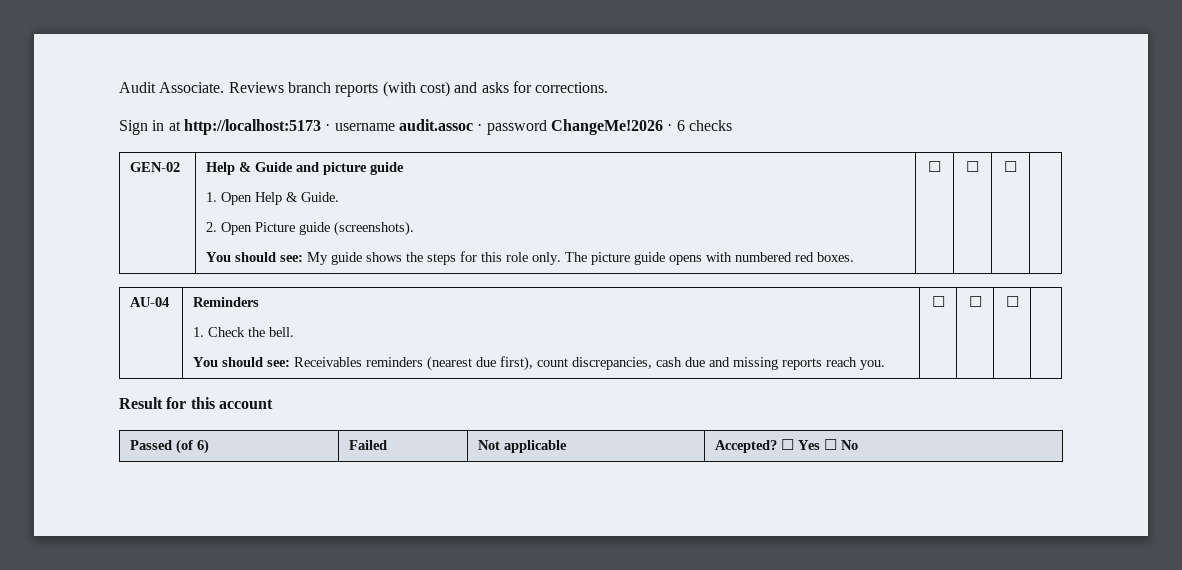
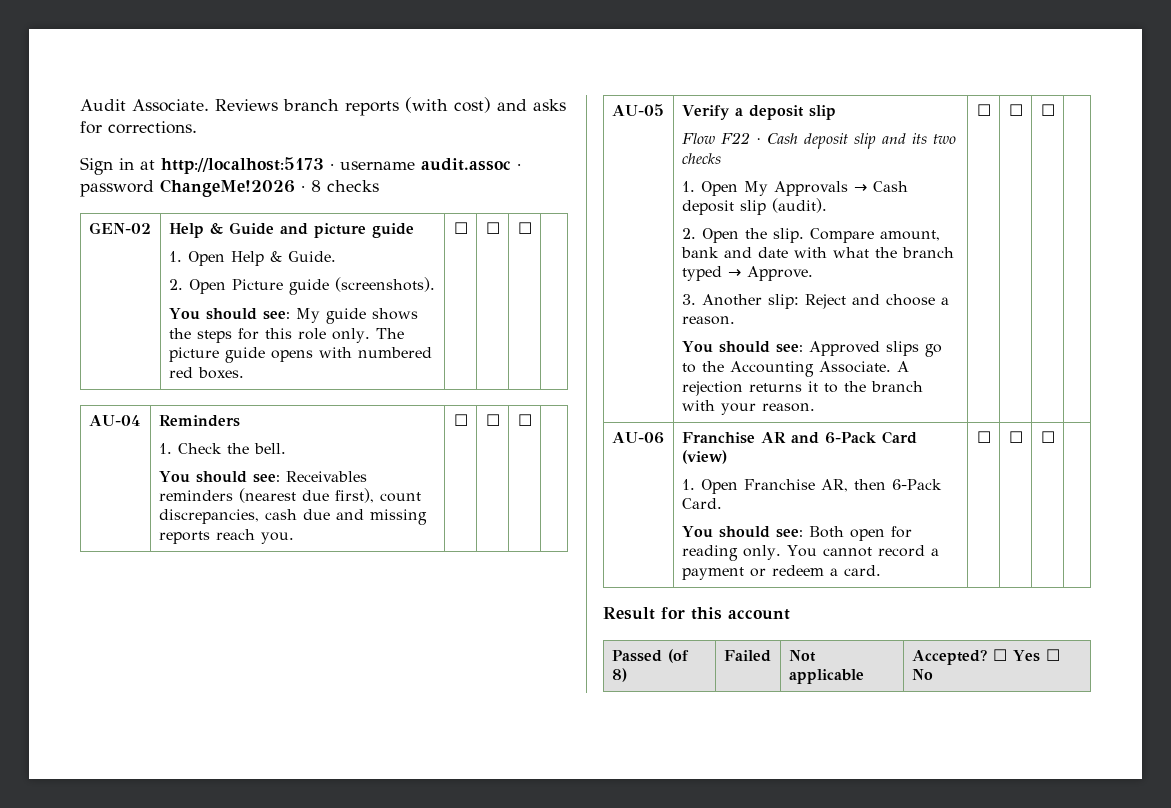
[676,120,685,131] 6 -> [311,180,321,192] 8
(1019, 301) none -> [611,104,664,116] [681,105,836,120] [681,132,956,149] [681,153,721,164] [681,181,908,196] [681,198,827,215] [681,228,940,243] [680,247,954,258] [681,266,813,281] [681,294,949,309] [681,316,735,325] [681,341,942,357] [681,361,909,377] [681,381,923,396] [681,400,815,415] [976,104,991,116] [1008,104,1023,116] [1040,104,1055,116] [611,432,664,444] [681,431,917,444] [681,450,727,464] [681,479,942,494] [681,498,722,509] [681,526,912,541] [681,545,939,561] [681,565,881,580] [976,431,991,443] [1008,431,1023,443] [1040,431,1055,443] // AU-05 | Verify a deposit slip // Flow F22 · Cash deposit slip and its two checks // 1. Open My Approvals → Cash deposit slip (audit). // 2. Open the slip. Compare amount, bank and date with what the branch typed → Approve. // 3. Another slip: Reject and choose a reason. // You should see: Approved slips go to the Accounting Associate. A rejection returns it to the branch with your reason. | ☐ | ☐ | ☐ | // AU-06 | Franchise AR and 6-Pack Card (view) // 1. Open Franchise AR, then 6-Pack Card. // You should see: Both open for reading only. You cannot record a payment or redeem a card. | ☐ | ☐ | ☐ |
[197,439,210,454] 6) -> [611,668,627,682] 8)

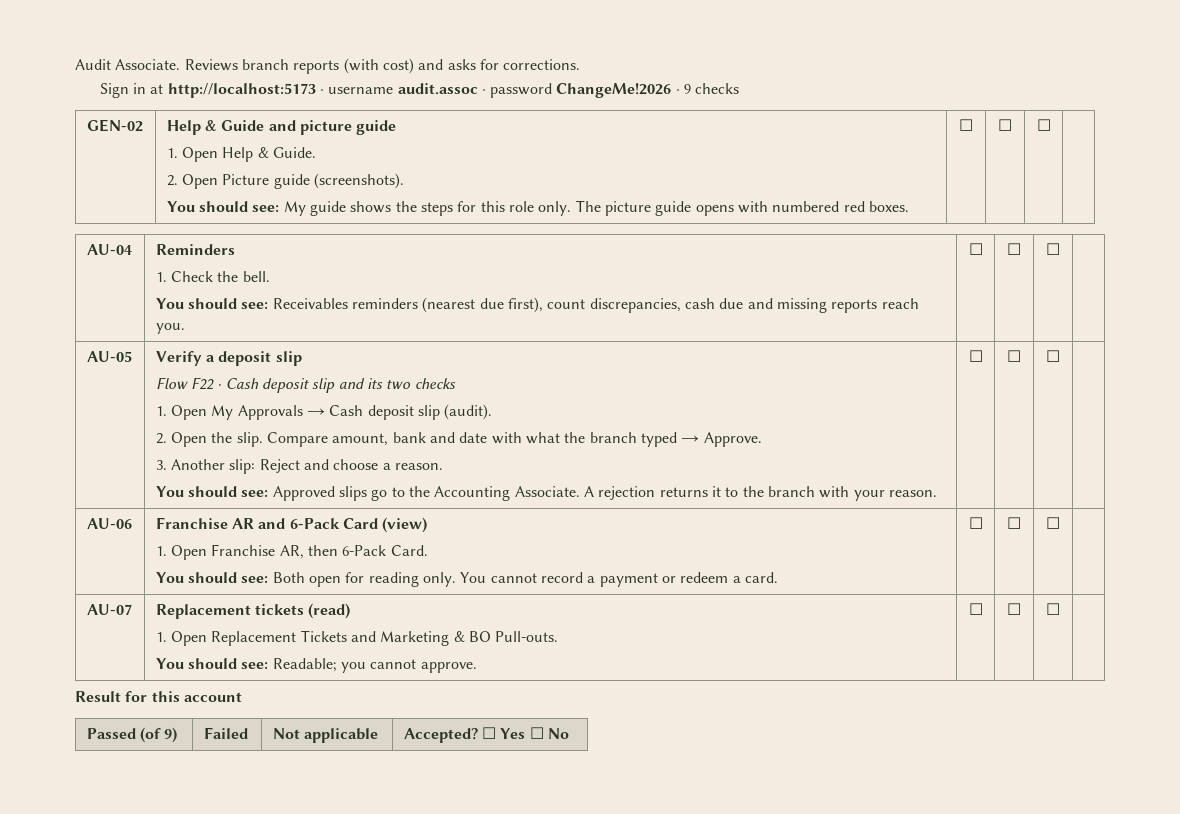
[311,180,321,192] 8 -> [684,84,692,94] 9
(1055, 437) none -> [86,604,132,615] [155,603,351,619] [155,630,559,646] [155,658,477,673] [968,603,983,615] [1007,603,1021,615] [1046,603,1060,615] // AU-07 | Replacement tickets (read) // 1. Open Replacement Tickets and Marketing & BO Pull-outs. // You should see: Readable; you cannot approve. | ☐ | ☐ | ☐ |
[611,668,627,682] 8) -> [164,727,178,743] 9)

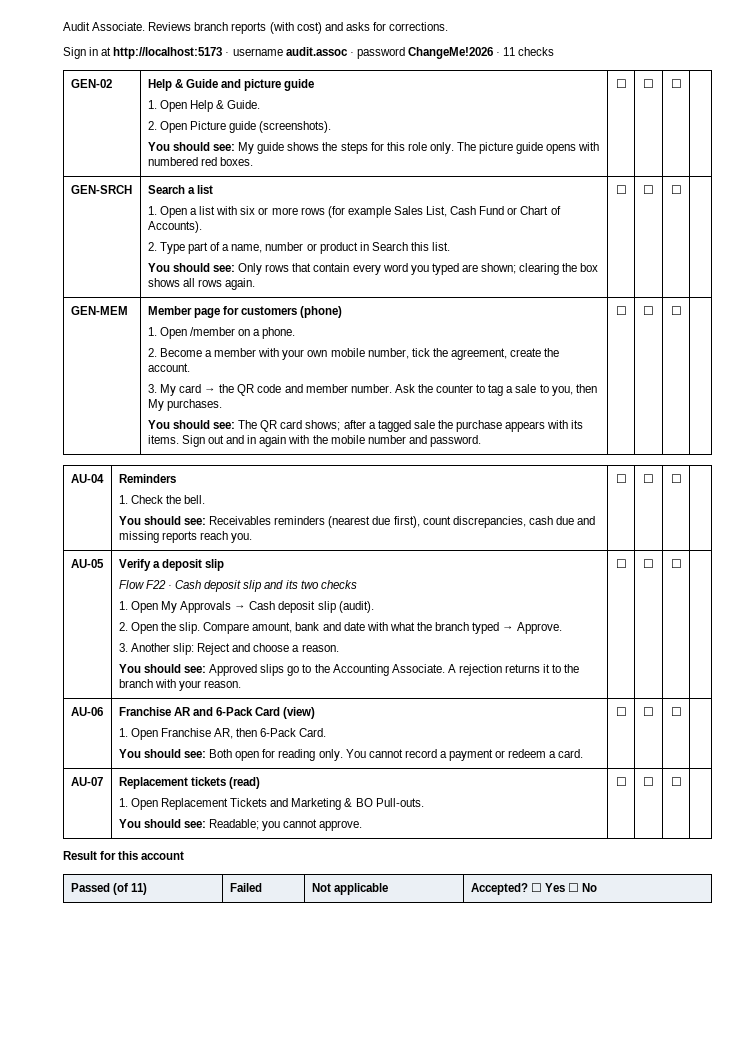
[684,84,692,94] 9 -> [503,47,516,56] 11
(1051, 125) none -> [70,185,132,194] [147,185,213,194] [147,206,561,218] [147,221,202,233] [147,242,451,254] [147,263,599,275] [147,278,256,290] [615,185,627,194] [643,185,654,194] [670,185,682,194] [70,306,128,315] [147,306,343,318] [147,327,296,339] [147,348,560,360] [147,363,190,372] [147,384,597,396] [147,399,222,411] [147,420,584,432] [147,435,481,447] [615,306,627,315] [643,306,654,315] [670,306,682,315] // GEN-SRCH | Search a list // 1. Open a list with six or more rows (for example Sales List, Cash Fund or Chart of Accounts). // 2. Type part of a name, number or product in Search this list. // You should see: Only rows that contain every word you typed are shown; clearing the box shows all rows again. | ☐ | ☐ | ☐ | // GEN-MEM | Member page for customers (phone) // 1. Open /member on a phone. // 2. Become a member with your own mobile number, tick the agreement, create the account. // 3. My card → the QR code and member number. Ask the counter to tag a sale to you, then My purchases. // You should see: The QR card shows; after a tagged sale the purchase appears with its items. Sign out and in again with the mobile number and password. | ☐ | ☐ | ☐ |
[164,727,178,743] 9) -> [130,883,147,895] 11)

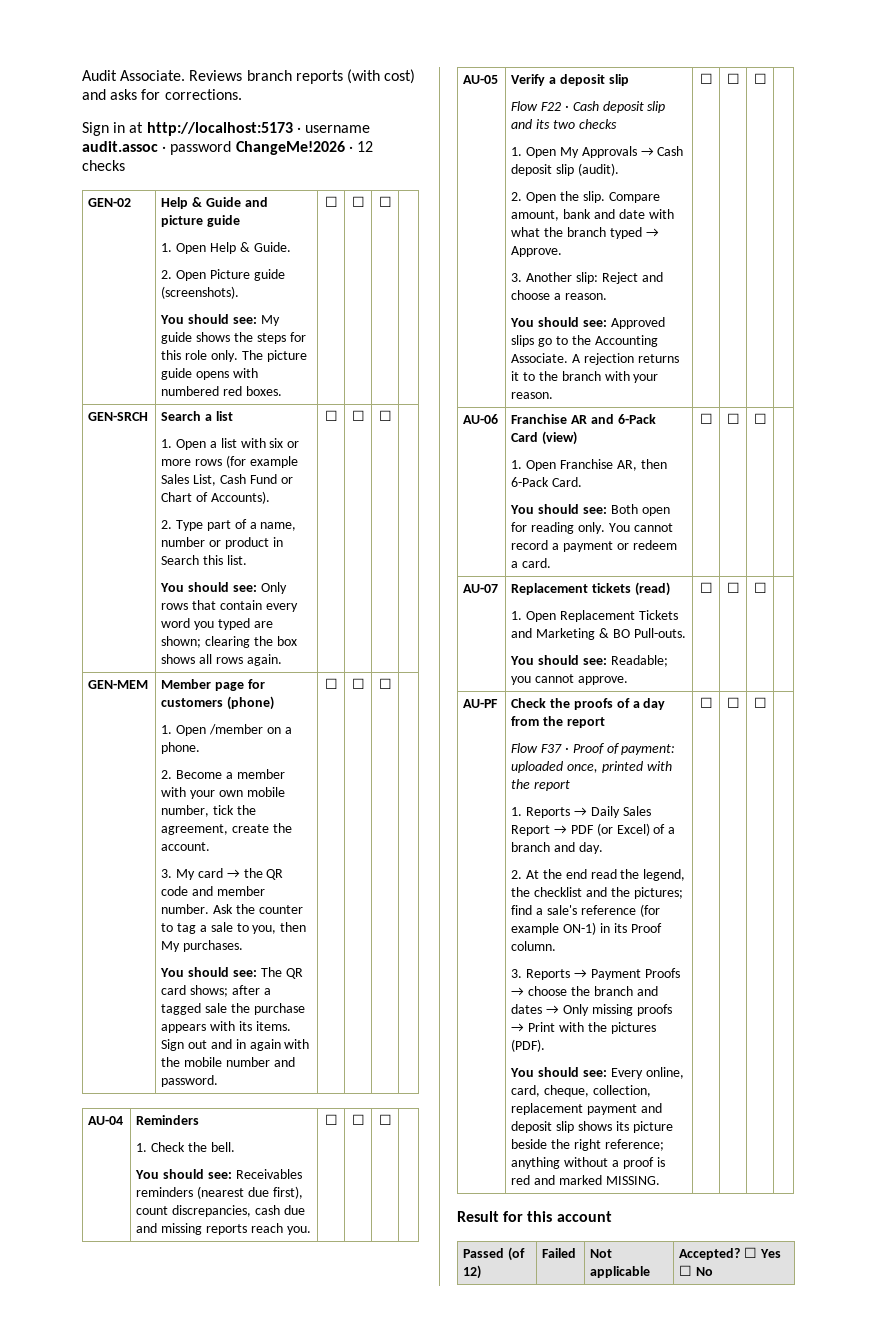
[503,47,516,56] 11 -> [356,141,373,152] 12
(682, 781) none -> [463,699,499,708] [511,698,666,710] [511,716,606,728] [511,743,676,755] [511,761,672,773] [511,779,571,791] [511,806,651,818] [511,823,676,836] [511,842,604,854] [511,869,686,881] [511,887,683,899] [511,904,660,917] [511,922,662,935] [511,941,557,951] [511,968,680,980] [511,986,658,996] [511,1004,672,1016] [511,1022,656,1034] [511,1039,546,1052] [510,1067,684,1079] [511,1085,652,1097] [511,1103,663,1115] [511,1121,673,1133] [511,1139,664,1151] [511,1157,665,1169] [511,1175,660,1185] [699,697,713,708] [726,697,740,708] [753,697,767,708] // AU-PF | Check the proofs of a day from the report // Flow F37 · Proof of payment: uploaded once, printed with the report // 1. Reports → Daily Sales Report → PDF (or Excel) of a branch and day. // 2. At the end read the legend, the checklist and the pictures; find a sale's reference (for example ON-1) in its Proof column. // 3. Reports → Payment Proofs → choose the branch and dates → Only missing proofs → Print with the pictures (PDF). // You should see: Every online, card, cheque, collection, replacement payment and deposit slip shows its picture beside the right reference; anything without a proof is red and marked MISSING. | ☐ | ☐ | ☐ |
[130,883,147,895] 11) -> [463,1265,482,1279] 12)

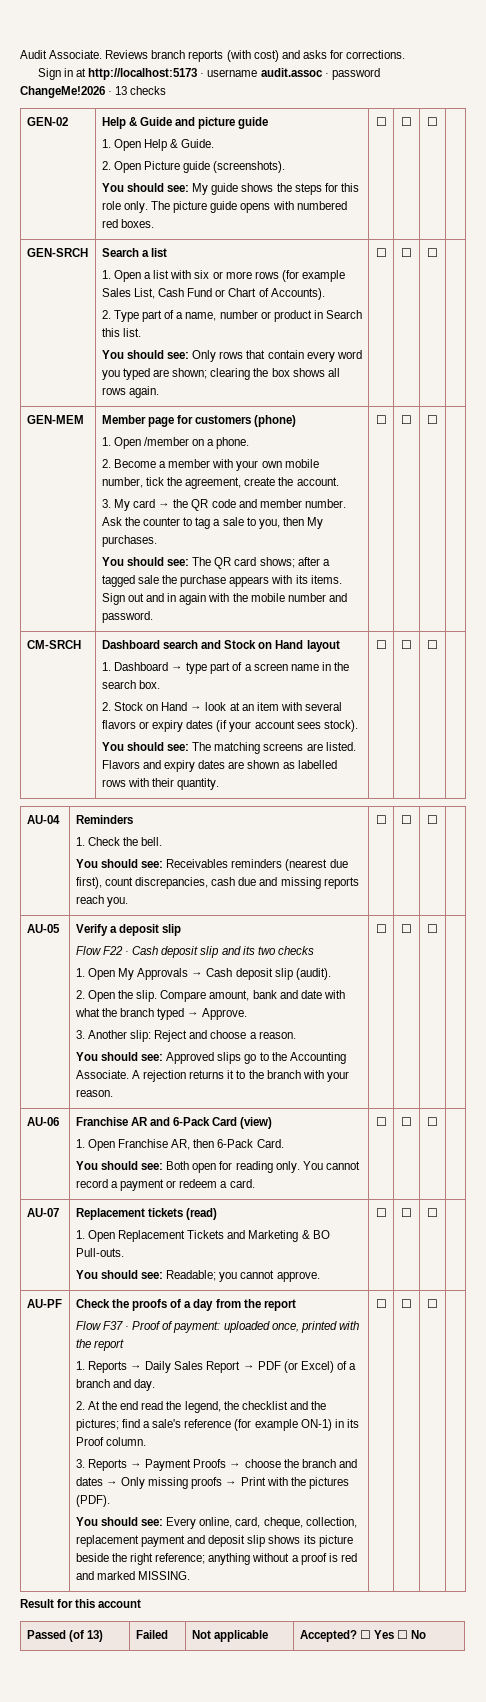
[356,141,373,152] 12 -> [115,86,128,95] 13
(392, 683) none -> [26,640,81,649] [101,640,340,652] [101,662,349,674] [101,680,160,689] [101,702,342,711] [101,720,358,732] [101,742,356,754] [101,760,337,772] [101,778,220,790] [375,640,387,649] [401,640,412,649] [427,640,438,649] // CM-SRCH | Dashboard search and Stock on Hand layout // 1. Dashboard → type part of a screen name in the search box. // 2. Stock on Hand → look at an item with several flavors or expiry dates (if your account sees stock). // You should see: The matching screens are listed. Flavors and expiry dates are shown as labelled rows with their quantity. | ☐ | ☐ | ☐ |
[463,1265,482,1279] 12) -> [87,1630,104,1642] 13)

